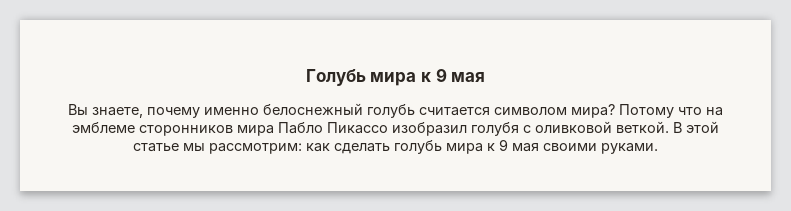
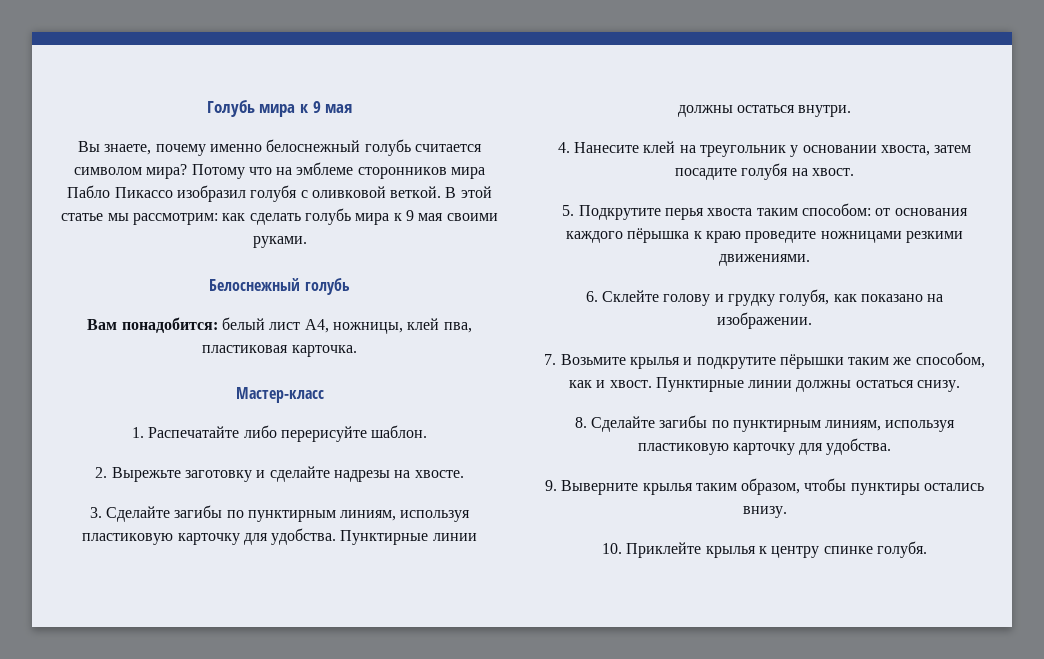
(658, 148) none -> [209,278,350,295] [87,317,472,334] [202,345,357,357] [235,387,324,403] [131,425,428,442] [95,466,464,482] [89,505,471,522] [82,528,477,545] [677,105,852,117] [557,141,972,157] [675,163,854,180] [562,203,968,220] [566,228,963,243] [719,254,810,266] [585,289,944,306] [717,312,812,329] [544,352,985,369] [568,377,961,392] [574,415,956,432] [637,438,892,455] [544,478,985,495] [742,506,787,518] [602,541,927,558] // Белоснежный голубь // Вам понадобится: белый лист А4, ножницы, клей пва, пластиковая карточка. // Мастер-класс // 1. Распечатайте либо перерисуйте шаблон. // 2. Вырежьте заготовку и сделайте надрезы на хвосте. // 3. Сделайте загибы по пунктирным линиям, используя пластиковую карточку для удобства. Пунктирные линии должны остаться внутри. // 4. Нанесите клей на треугольник у основании хвоста, затем посадите голубя на хвост. // 5. Подкрутите перья хвоста таким способом: от основания каждого пёрышка к краю проведите ножницами резкими движениями. // 6. Склейте голову и грудку голубя, как показано на изображении. // 7. Возьмите крылья и подкрутите пёрышки таким же способом, как и хвост. Пунктирные линии должны остаться снизу. // 8. Сделайте загибы по пунктирным линиям, используя пластиковую карточку для удобства. // 9. Выверните крылья таким образом, чтобы пунктиры остались внизу. // 10. Приклейте крылья к центру спинке голубя.

